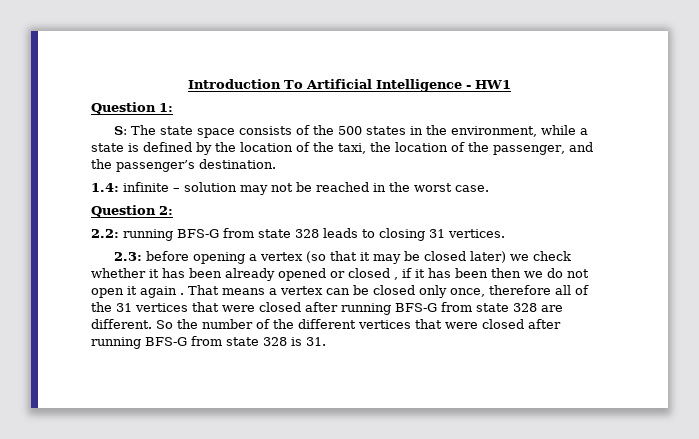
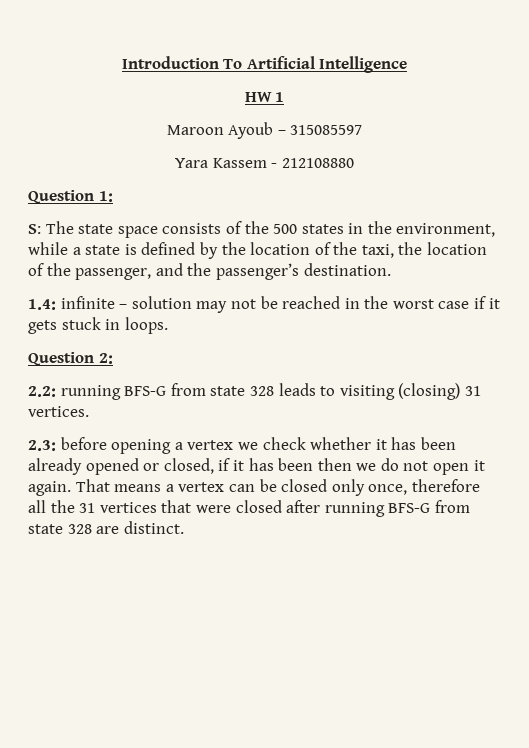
[465,80,511,89] - HW1 -> [244,92,285,102] [166,122,363,139] [175,158,354,168] // HW 1 // Maroon Ayoub – 315085597 // Yara Kassem - 212108880
[455,185,489,192] case. -> [438,296,500,309] [28,317,168,334] case if it gets stuck in loops.
[379,228,425,241] closing -> [339,383,461,400] visiting (closing)
[306,251,507,264] (so that it may be closed later) -> (234, 445) none
[348,268,398,280] closed , -> [163,458,214,474] closed,
[140,286,184,298] again . -> [28,481,71,496] again.
[575,285,589,295] of -> (46, 506) none
[91,319,561,329] [91,336,326,349] different. So the number of the different vertices that were closed after running BFS-G from state 328 is 31. -> [123,521,184,534] distinct.

